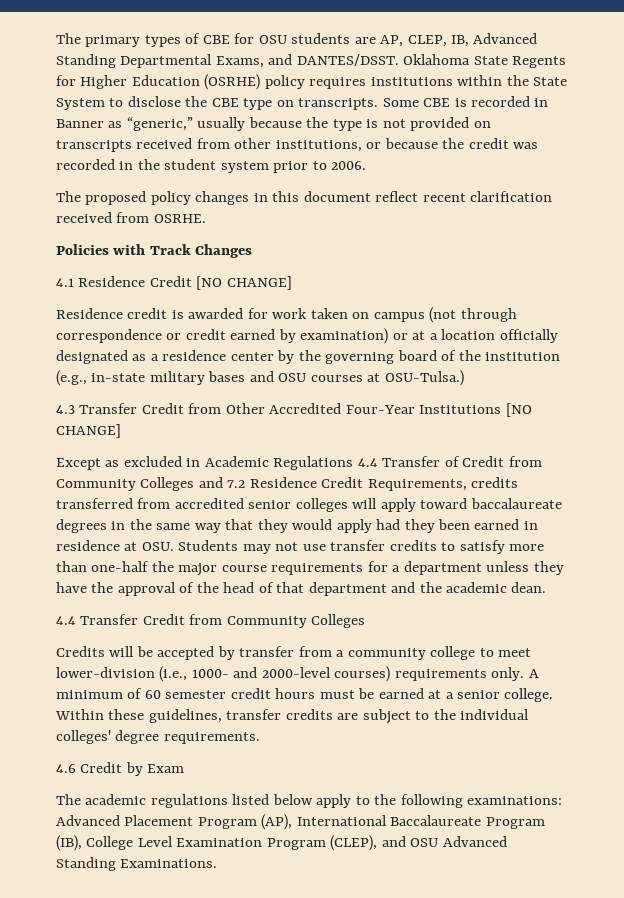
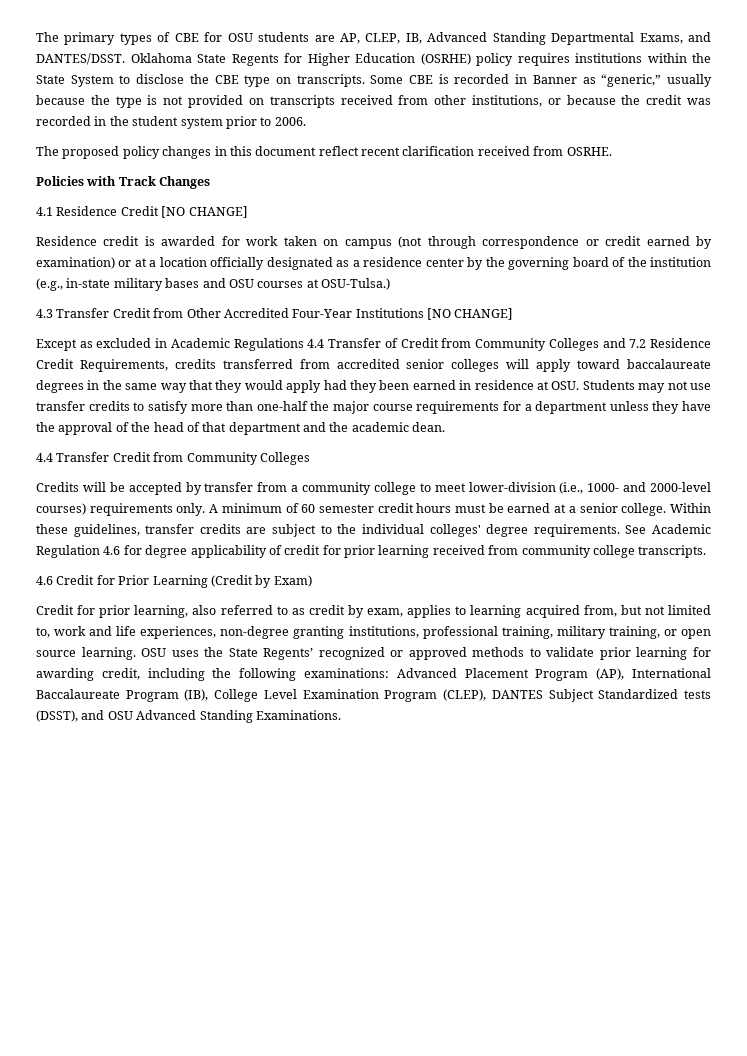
[56,762,185,776] [56,794,370,808] // 4.6 Credit by Exam // The academic regulations listed below apply to -> [625,524,712,534] [36,545,707,558] [36,575,312,588] [36,605,711,618] [36,626,712,639] [36,647,711,660] [36,668,205,681] See Academic Regulation 4.6 for degree applicability of credit for prior learning received from community college transcripts. // 4.6 Credit for Prior Learning (Credit by Exam) // Credit for prior learning, also referred to as credit by exam, applies to learning acquired from, but not limited to, work and life experiences, non-degree granting institutions, professional training, military training, or open source learning. OSU uses the State Regents’ recognized or approved methods to validate prior learning for awarding credit, including
(378, 843) none -> [491,689,712,702] [36,710,78,722] DANTES Subject Standardized tests (DSST),

